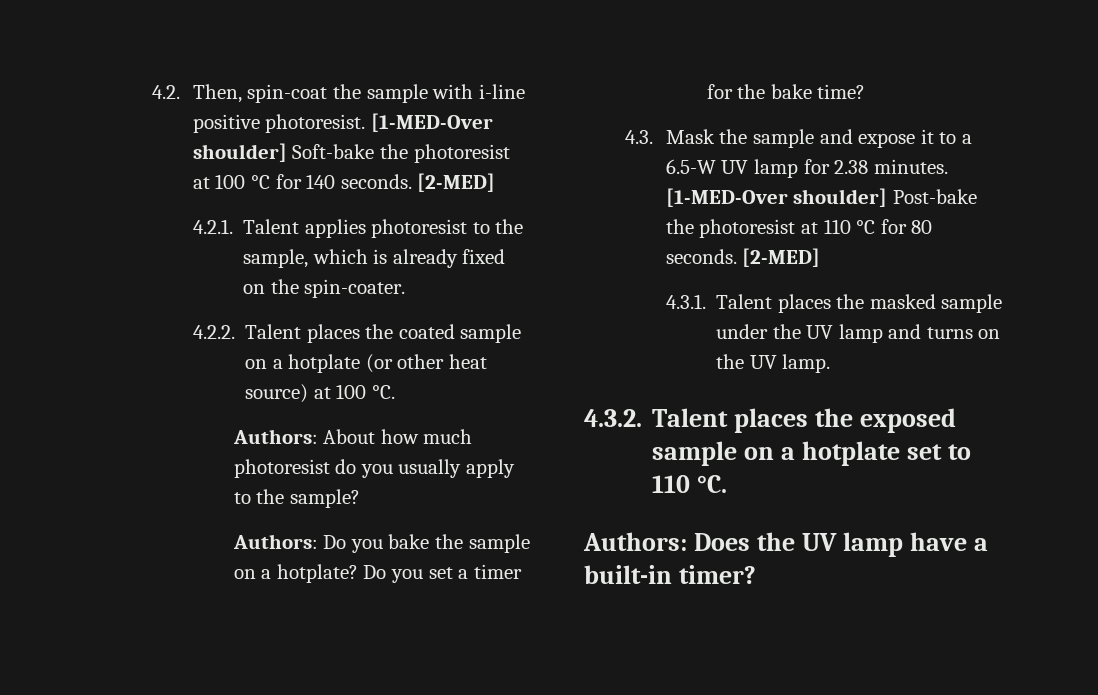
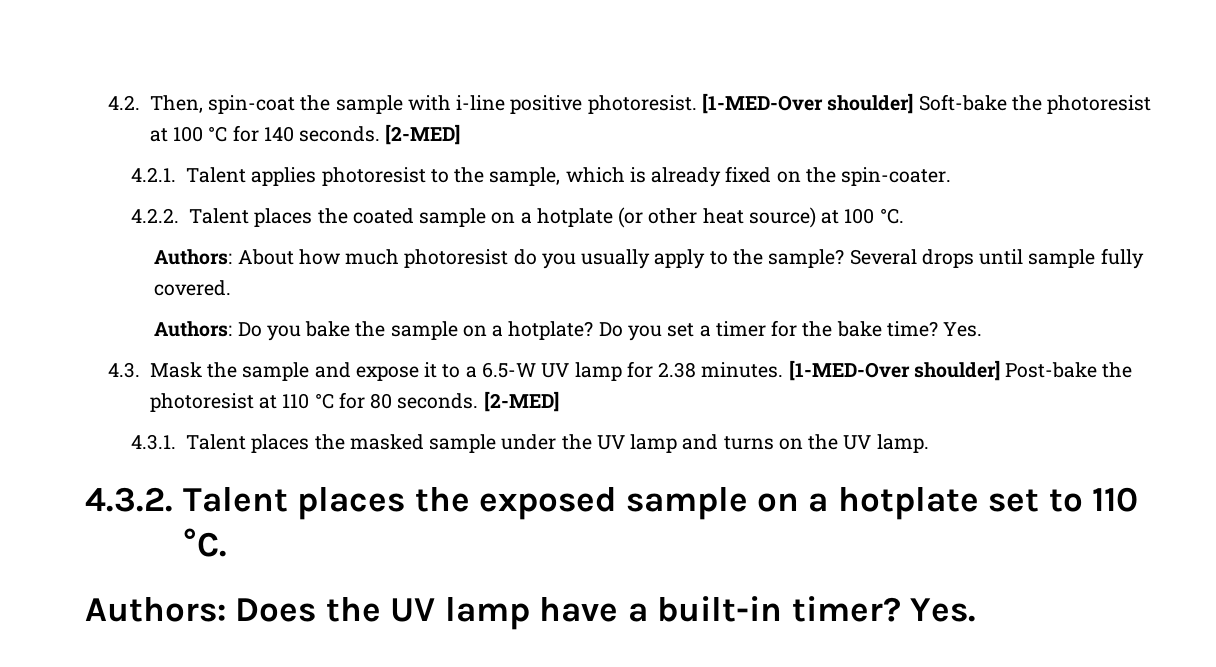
(360, 498) none -> [849,248,1144,269] [154,280,232,296] Several drops until sample fully covered.
(866, 91) none -> [943,322,983,337] Yes.
(757, 574) none -> [910,598,977,622] Yes.

